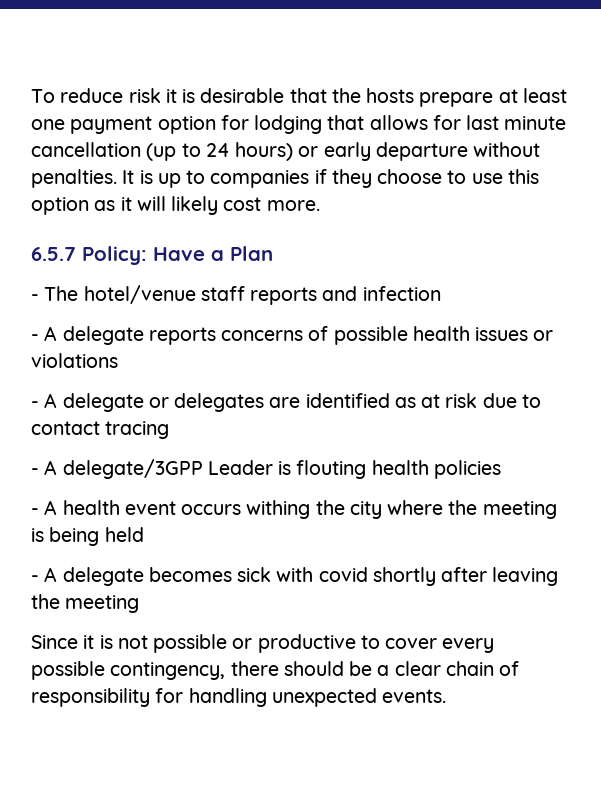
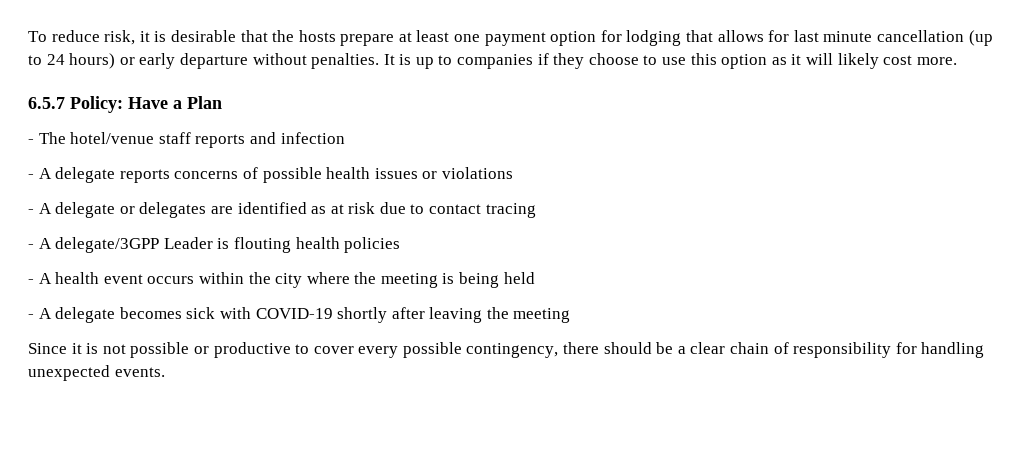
[128,88,161,103] risk -> [104,30,136,45] risk,
[246,500,311,519] withing -> [198,272,244,284] within
[318,567,368,582] covid -> [255,308,333,319] COVID-19

